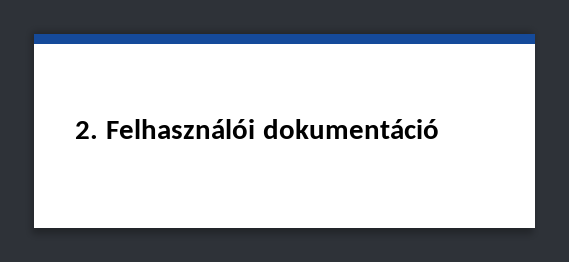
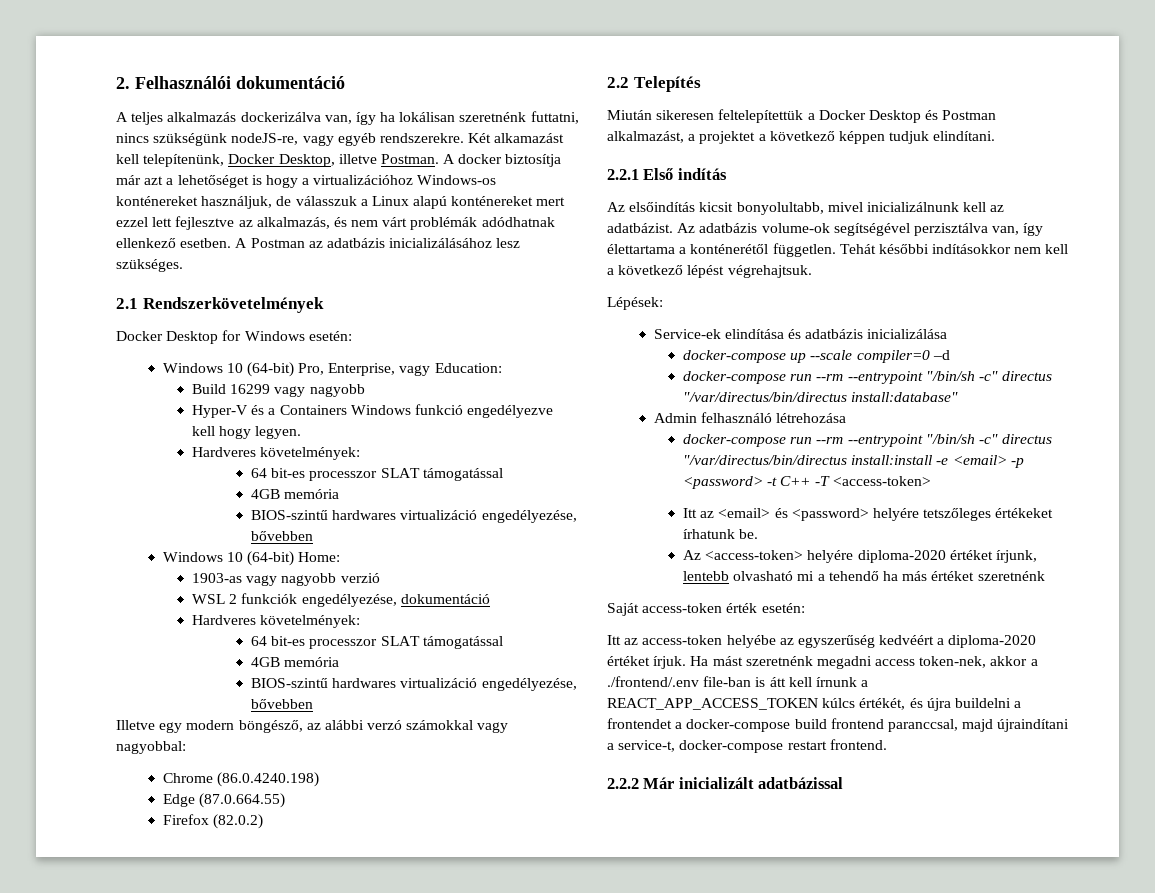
(439, 129) none -> [116,111,579,125] [116,133,565,146] [116,154,562,167] [116,175,497,188] [116,196,566,209] [116,216,555,230] [116,238,521,248] [116,259,183,272] [116,297,324,313] [116,330,352,344] [162,362,502,377] [192,384,365,397] [192,404,554,418] [192,426,302,439] [192,447,361,460] [251,468,503,481] [251,489,340,499] [251,510,577,523] [251,531,314,541] [162,551,341,566] [192,573,380,586] [192,593,490,607] [192,615,361,628] [251,636,503,649] [251,657,340,667] [251,678,577,691] [251,699,314,709] [116,720,509,733] [116,741,186,754] [162,772,319,787] [162,793,285,808] [162,814,263,829] [607,76,701,92] [607,109,997,123] [607,131,996,144] [607,168,727,180] [607,202,1005,215] [607,223,1044,236] [607,243,1069,257] [607,265,812,278] [607,297,663,310] [653,329,948,339] [683,350,950,363] [683,371,1053,384] [683,392,959,402] [653,412,846,423] [683,434,1053,447] [683,455,1024,468] [683,476,931,489] [683,508,1054,521] [683,529,759,539] [683,550,1037,563] [683,571,1045,581] [607,603,805,616] [607,635,1037,648] [607,656,1038,669] [607,676,869,687] [607,698,1022,711] [607,718,1070,732] [607,739,887,753] [607,777,844,789] // A teljes alkalmazás dockerizálva van, így ha lokálisan szeretnénk futtatni, nincs szükségünk nodeJS-re, vagy egyéb rendszerekre. Két alkamazást kell telepítenünk, Docker Desktop, illetve Postman. A docker biztosítja már azt a lehetőséget is hogy a virtualizációhoz Windows-os konténereket használjuk, de válasszuk a Linux alapú konténereket mert ezzel lett fejlesztve az alkalmazás, és nem várt problémák adódhatnak ellenkező esetben. A Postman az adatbázis inicializálásához lesz szükséges. // 2.1 Rendszerkövetelmények // Docker Desktop for Windows esetén: // Windows 10 (64-bit) Pro, Enterprise, vagy Education: // Build 16299 vagy nagyobb // Hyper-V és a Containers Windows funkció engedélyezve kell hogy legyen. // Hardveres követelmények: // 64 bit-es processzor SLAT támogatással // 4GB memória // BIOS-szintű hardwares virtualizáció engedélyezése, bővebben // Windows 10 (64-bit) Home: // 1903-as vagy nagyobb verzió // WSL 2 funkciók engedélyezése, dokumentáció // Hardveres követelmények: // 64 bit-es processzor SLAT támogatással // 4GB memória // BIOS-szintű hardwares virtualizáció engedélyezése, bővebben // Illetve egy modern böngésző, az alábbi verzó számokkal vagy nagyobbal: // Chrome (86.0.4240.198) // Edge (87.0.664.55) // Firefox (82.0.2) // 2.2 Telepítés // Miután sikeresen feltelepítettük a Docker Desktop és Postman alkalmazást, a projektet a következő képpen tudjuk elindítani. // 2.2.1 Első indítás // Az elsőindítás kicsit bonyolultabb, mivel inicializálnunk kell az adatbázist. Az adatbázis volume-ok segítségével perzisztálva van, így élettartama a konténerétől független. Tehát későbbi indításokkor nem kell a következő lépést végrehajtsuk. // Lépések: // Service-ek elindítása és adatbázis inicializálása // docker-compose up --scale compiler=0 –d // docker-compose run --rm --entrypoint "/bin/sh -c" directus "/var/directus/bin/directus install:database" // Admin felhasználó létrehozása // docker-compose run --rm --entrypoint "/bin/sh -c" directus "/var/directus/bin/directus install:install -e <email> -p <password> -t C++ -T <access-token> // Itt az <email> és <password> helyére tetszőleges értékeket írhatunk be. // Az <access-token> helyére diploma-2020 értéket írjunk, lentebb olvasható mi a tehendő ha más értéket szeretnénk // Saját access-token érték esetén: // Itt az access-token helyébe az egyszerűség kedvéért a diploma-2020 értéket írjuk. Ha mást szeretnénk megadni access token-nek, akkor a ./frontend/.env file-ban is átt kell írnunk a REACT_APP_ACCESS_TOKEN kúlcs értékét, és újra buildelni a frontendet a docker-compose build frontend paranccsal, majd újraindítani a service-t, docker-compose restart frontend. // 2.2.2 Már inicializált adatbázissal

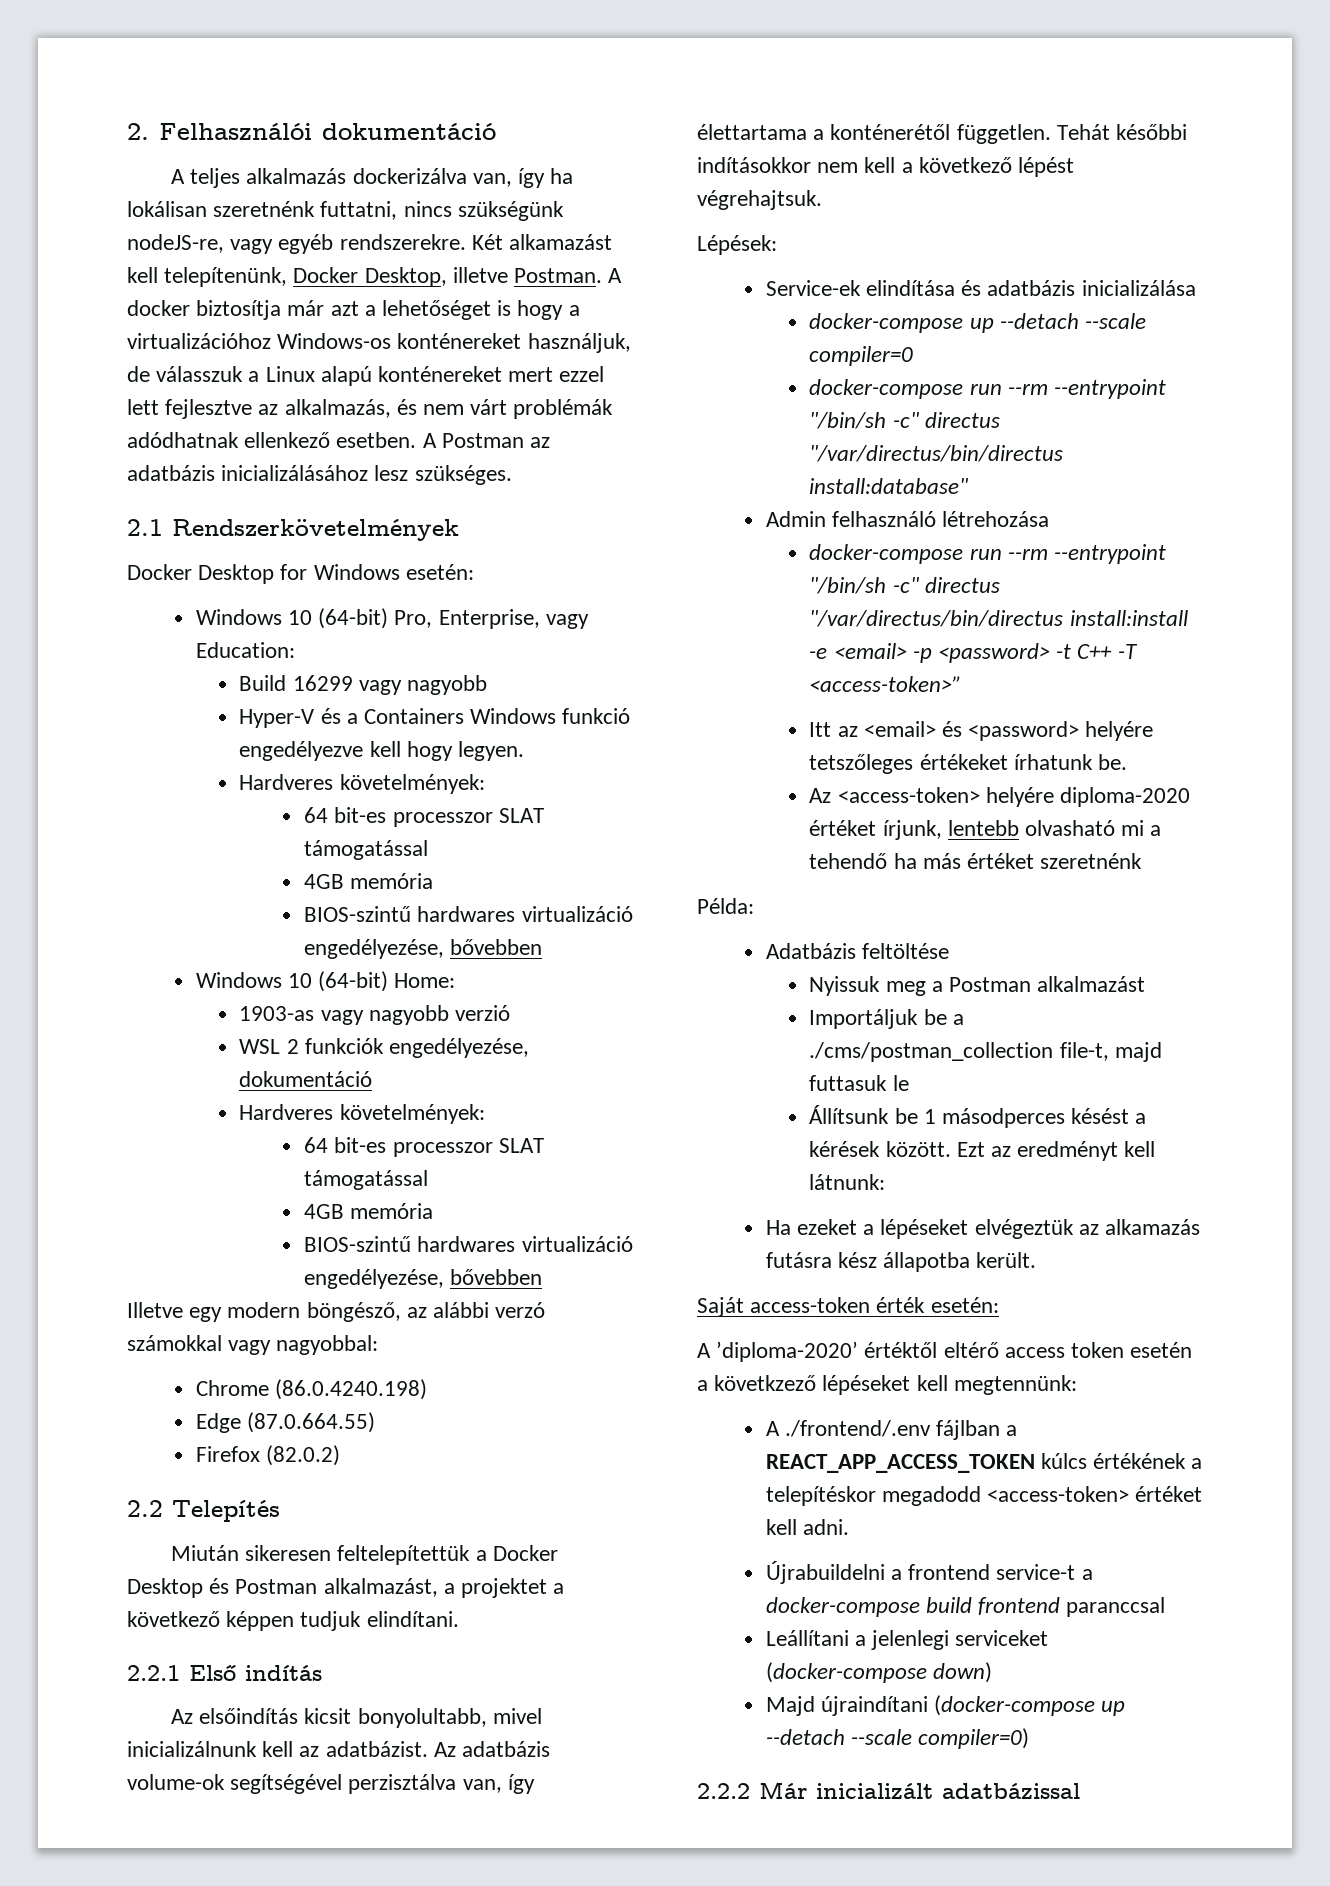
(807, 358) none -> [999,313,1079,329] --detach
[932,350,950,360] –d -> (914, 356) none
[832,476,931,486] <access-token> -> [809,676,963,692] <access-token>”
[607,603,805,616] [607,635,1037,648] [607,656,1038,669] [607,676,869,687] [607,698,1022,711] [607,718,1070,732] [607,739,887,753] Saját access-token érték esetén: // Itt az access-token helyébe az egyszerűség kedvéért a diploma-2020 értéket írjuk. Ha mást szeretnénk megadni access token-nek, akkor a ./frontend/.env file-ban is átt kell írnunk a REACT_APP_ACCESS_TOKEN kúlcs értékét, és újra buildelni a frontendet a docker-compose build frontend paranccsal, majd újraindítani a service-t, docker-compose restart frontend. -> [697,898,754,914] [765,943,950,959] [809,976,1146,996] [809,1009,964,1029] [809,1042,1162,1062] [809,1075,909,1091] [809,1105,1147,1128] [809,1141,1156,1161] [809,1174,886,1190] [765,1219,1201,1239] [765,1252,1037,1272] [697,1297,999,1317] [697,1341,1193,1362] [697,1375,1077,1395] [765,1420,1018,1440] [765,1453,1203,1473] [765,1486,1203,1506] [765,1519,850,1535] [765,1561,1093,1584] [765,1597,1166,1617] [765,1630,1049,1650] [765,1662,993,1683] [765,1695,1126,1716] [765,1728,1030,1749] Példa: // Adatbázis feltöltése // Nyissuk meg a Postman alkalmazást // Importáljuk be a ./cms/postman_collection file-t, majd futtasuk le // Állítsunk be 1 másodperces késést a kérések között. Ezt az eredményt kell látnunk: // Ha ezeket a lépéseket elvégeztük az alkamazás futásra kész állapotba került. // Saját access-token érték esetén: // A ’diploma-2020’ értéktől eltérő access token esetén a követkzező lépéseket kell megtennünk: // A ./frontend/.env fájlban a REACT_APP_ACCESS_TOKEN kúlcs értékének a telepítéskor megadodd <access-token> értéket kell adni. // Újrabuildelni a frontend service-t a docker-compose build frontend paranccsal // Leállítani a jelenlegi serviceket (docker-compose down) // Majd újraindítani (docker-compose up --detach --scale compiler=0)

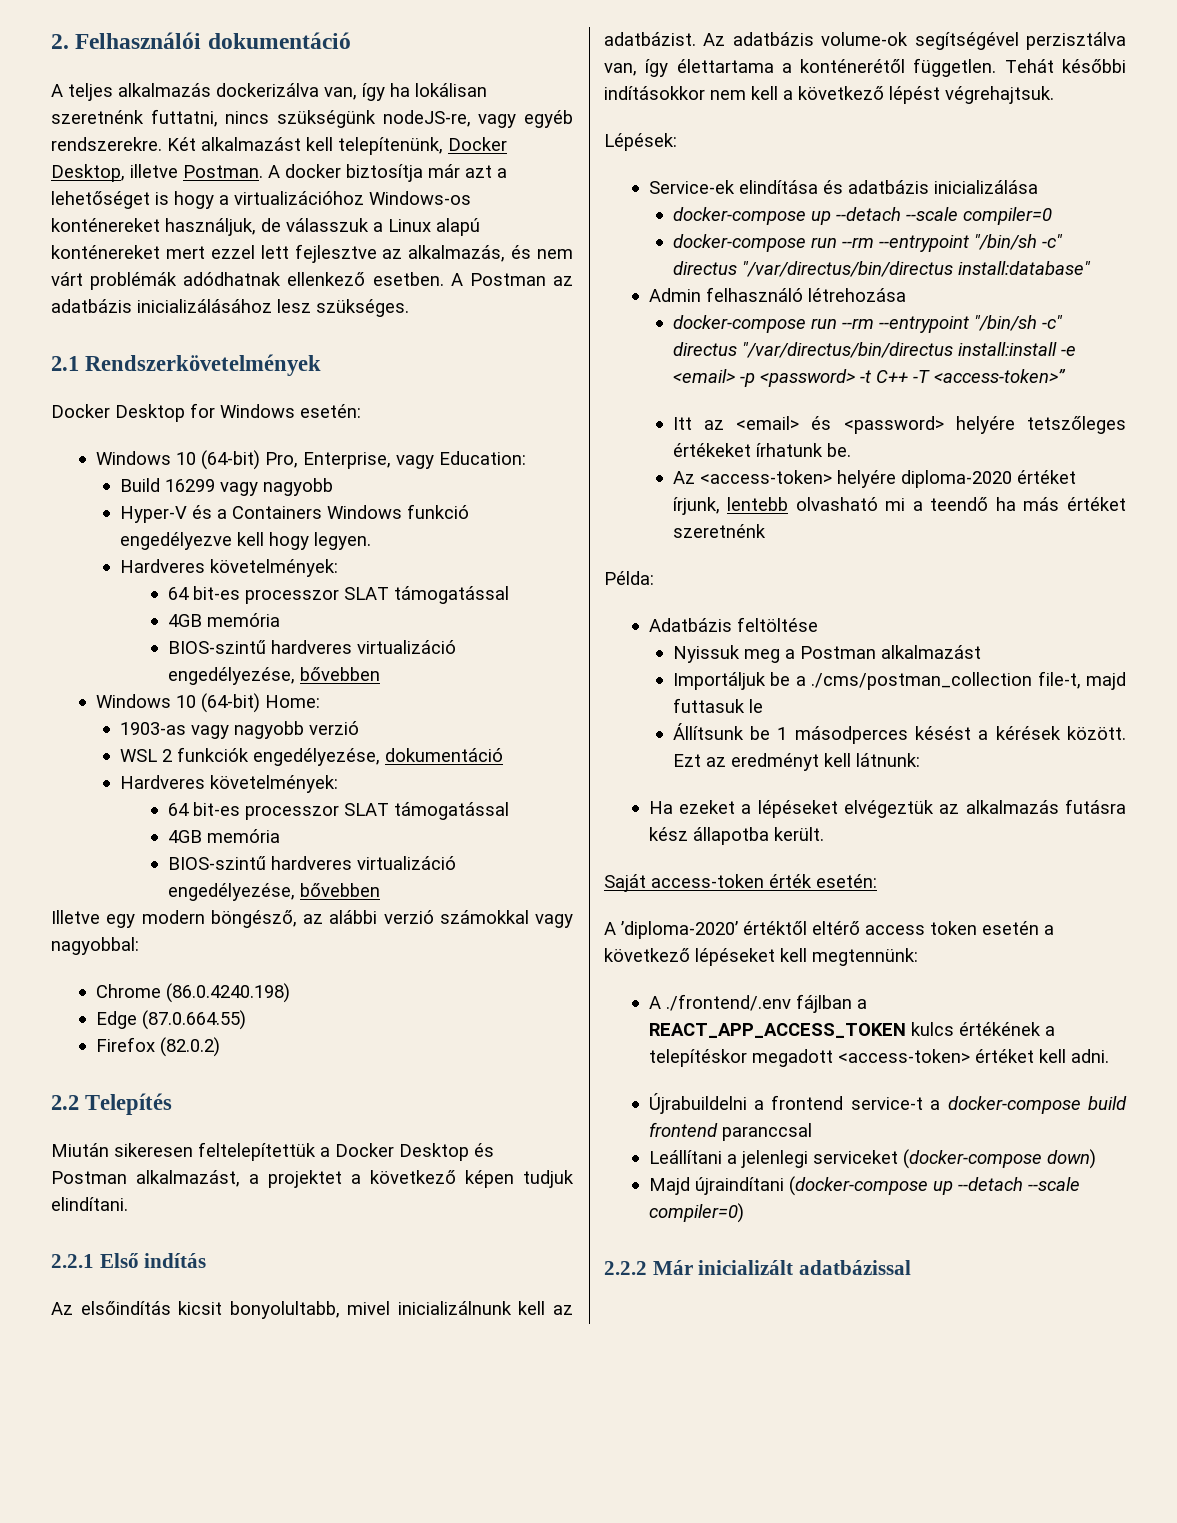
[509,234,613,250] alkamazást -> [201,137,301,151] alkalmazást
[417,906,516,922] hardwares -> [270,640,352,654] hardveres
[417,1236,516,1252] hardwares -> [270,856,352,870] hardveres
[495,1302,546,1318] verzó -> [383,910,434,924] verzió
[226,1611,295,1631] képpen -> [465,1170,514,1188] képen
[809,853,888,869] tehendő -> [930,497,989,511] teendő
[1105,1219,1201,1235] alkamazás -> [965,800,1059,814] alkalmazás
[714,1375,817,1391] követkzező -> [604,948,690,962] következő
[1041,1453,1088,1469] kúlcs -> [910,1022,954,1036] kulcs
[882,1486,982,1506] megadodd -> [751,1049,833,1067] megadott

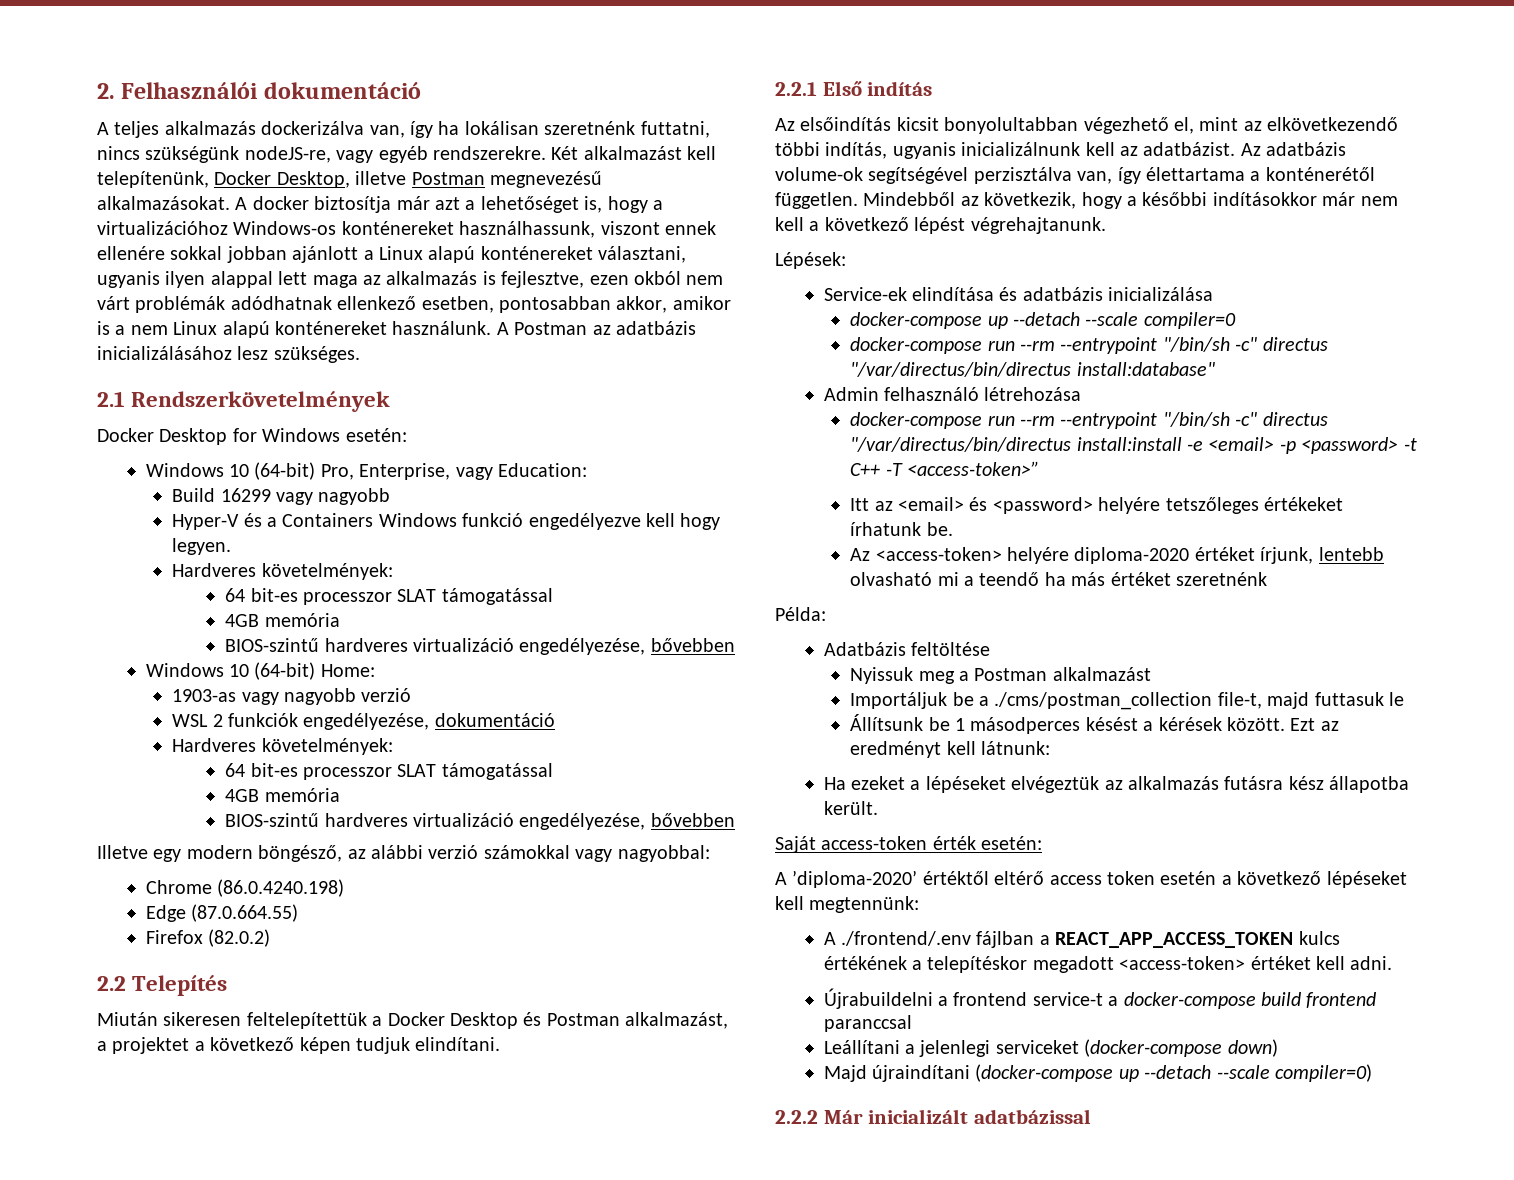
[183,165,263,178] Postman. -> [411,171,602,188] [97,196,230,210] Postman megnevezésű alkalmazásokat.
[155,192,169,205] is -> [584,196,603,213] is,
[165,218,480,236] [51,244,532,263] használjuk, de válasszuk a Linux alapú konténereket mert ezzel lett fejlesztve az alkalmazás, és -> [459,221,716,238] [97,246,687,263] [97,271,681,288] használhassunk, viszont ennek ellenére sokkal jobban ajánlott a Linux alapú konténereket választani, ugyanis ilyen alappal lett maga az alkalmazás is fejlesztve, ezen okból
[372,272,444,286] esetben. -> [421,296,731,313] [97,321,492,338] esetben, pontosabban akkor, amikor is a nem Linux alapú konténereket használunk.
[229,1301,391,1319] bonyolultabb, mivel -> [944,117,1399,134] [775,142,956,159] bonyolultabban végezhető el, mint az elkövetkezendő többi indítás, ugyanis
[1004,59,1054,73] Tehát -> [863,192,1137,209] Mindebből az következik, hogy a
(705, 93) none -> [1322,192,1356,206] már
[945,86,1054,104] végrehajtsuk. -> [970,217,1106,234] végrehajtanunk.

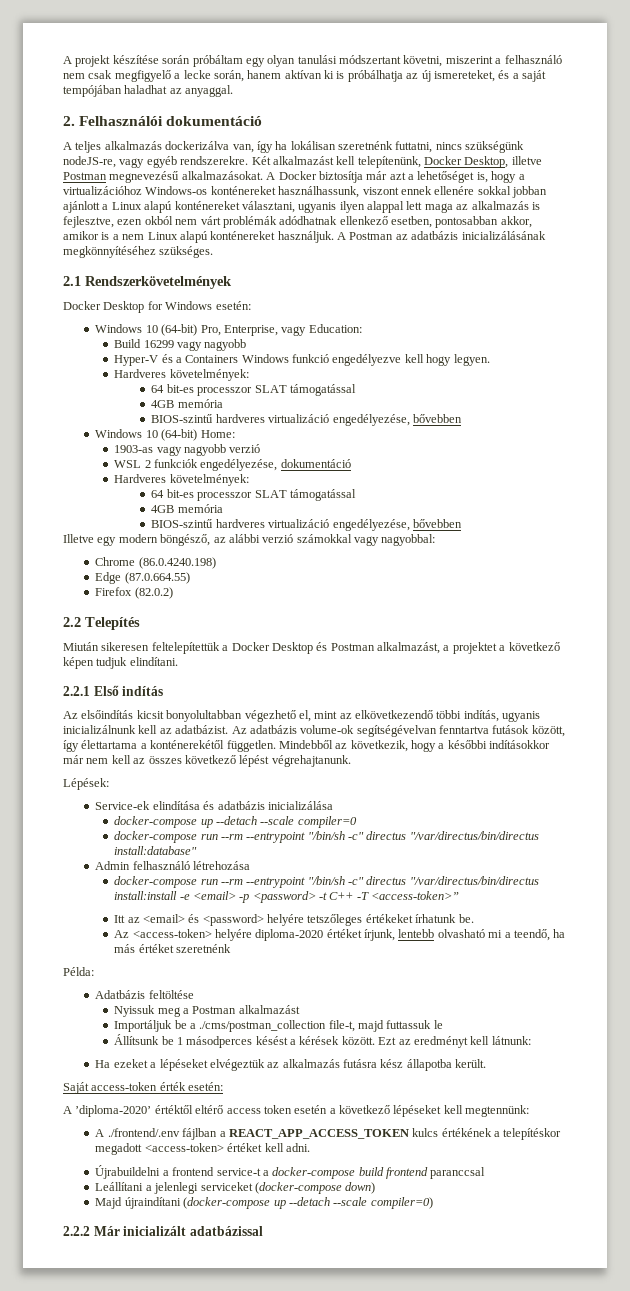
(97, 91) none -> [63,55,562,67] [63,70,546,82] [63,85,234,97] A projekt készítése során próbáltam egy olyan tanulási módszertant követni, miszerint a felhasználó nem csak megfigyelő a lecke során, hanem aktívan ki is próbálhatja az új ismereteket, és a saját tempójában haladhat az anyaggal. //
[252,196,309,210] docker -> [278,171,317,180] Docker
[392,321,492,335] használunk. -> [277,231,334,243] használjuk.
[97,346,269,360] inicializálásához lesz -> [461,231,546,240] [63,246,156,258] inicializálásának megkönnyítéséhez
[868,167,1113,184] segítségével perzisztálva van, -> [356,725,565,737] segítségévelvan fenntartva futások között,
[1265,167,1375,181] konténerétől -> [150,740,225,749] konténerekétől
[809,221,820,231] a -> [133,756,182,764] az összes
[979,572,1040,586] teendő -> [513,929,550,941] teendő,
[1314,692,1384,706] futtasuk -> [386,1020,432,1029] futtassuk

